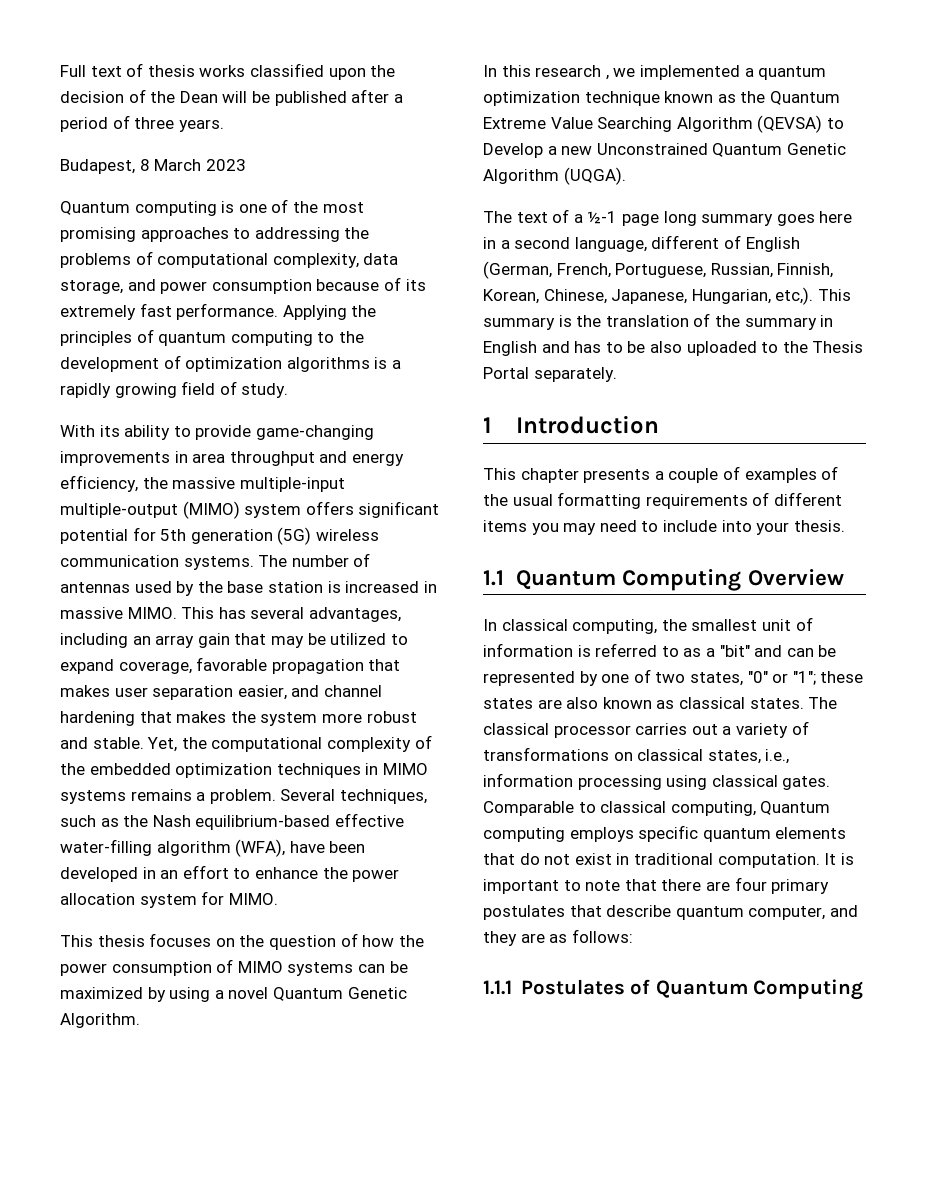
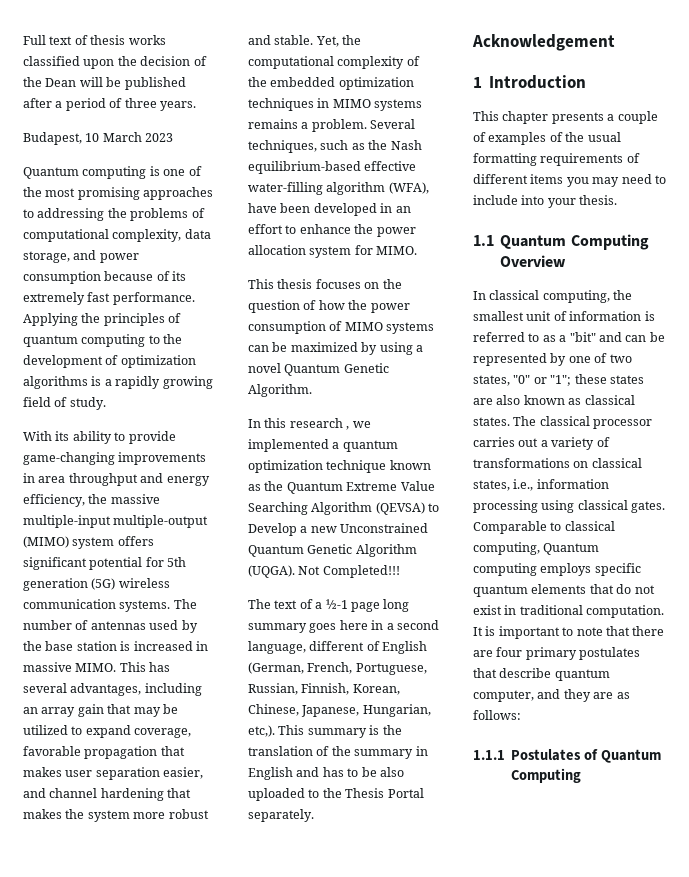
[139,159,150,171] 8 -> [85,133,100,142] 10
(626, 176) none -> [298,565,400,578] Not Completed!!!
(617, 374) none -> [472,34,615,51] // Acknowledgement

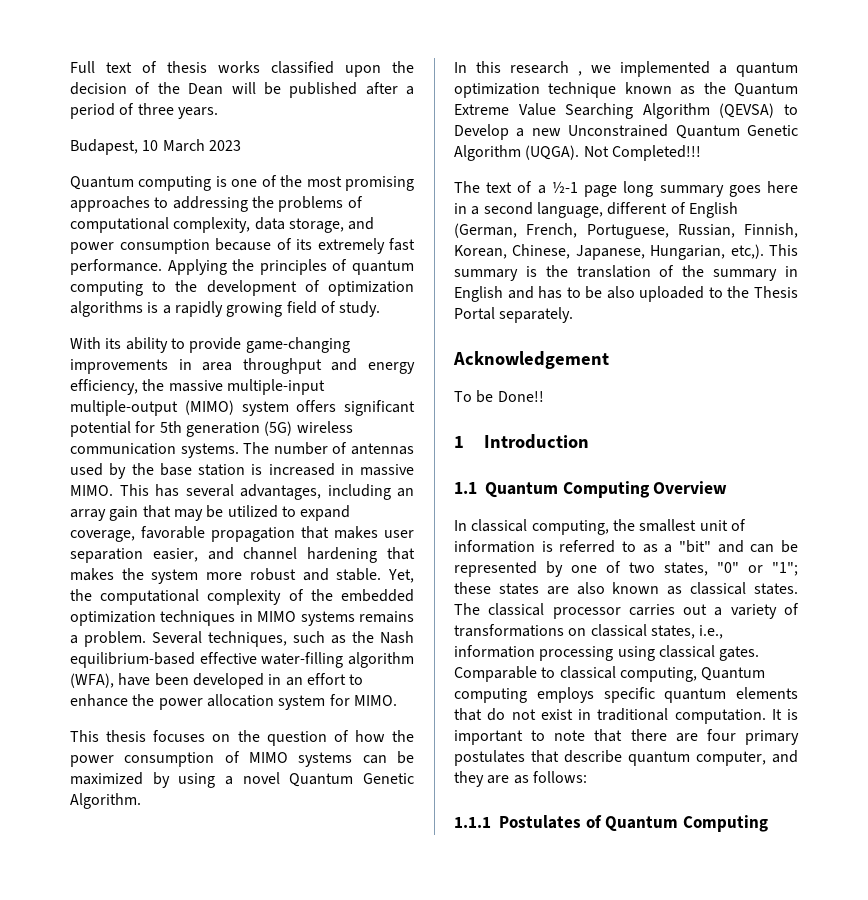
(615, 42) none -> [454,390,544,403] // To be Done!!
[473,111,658,124] [473,132,621,145] [473,153,640,166] [473,174,666,187] [473,195,618,208] // This chapter presents a couple of examples of the usual formatting requirements of different items you may need to include into your thesis. -> (590, 441) none

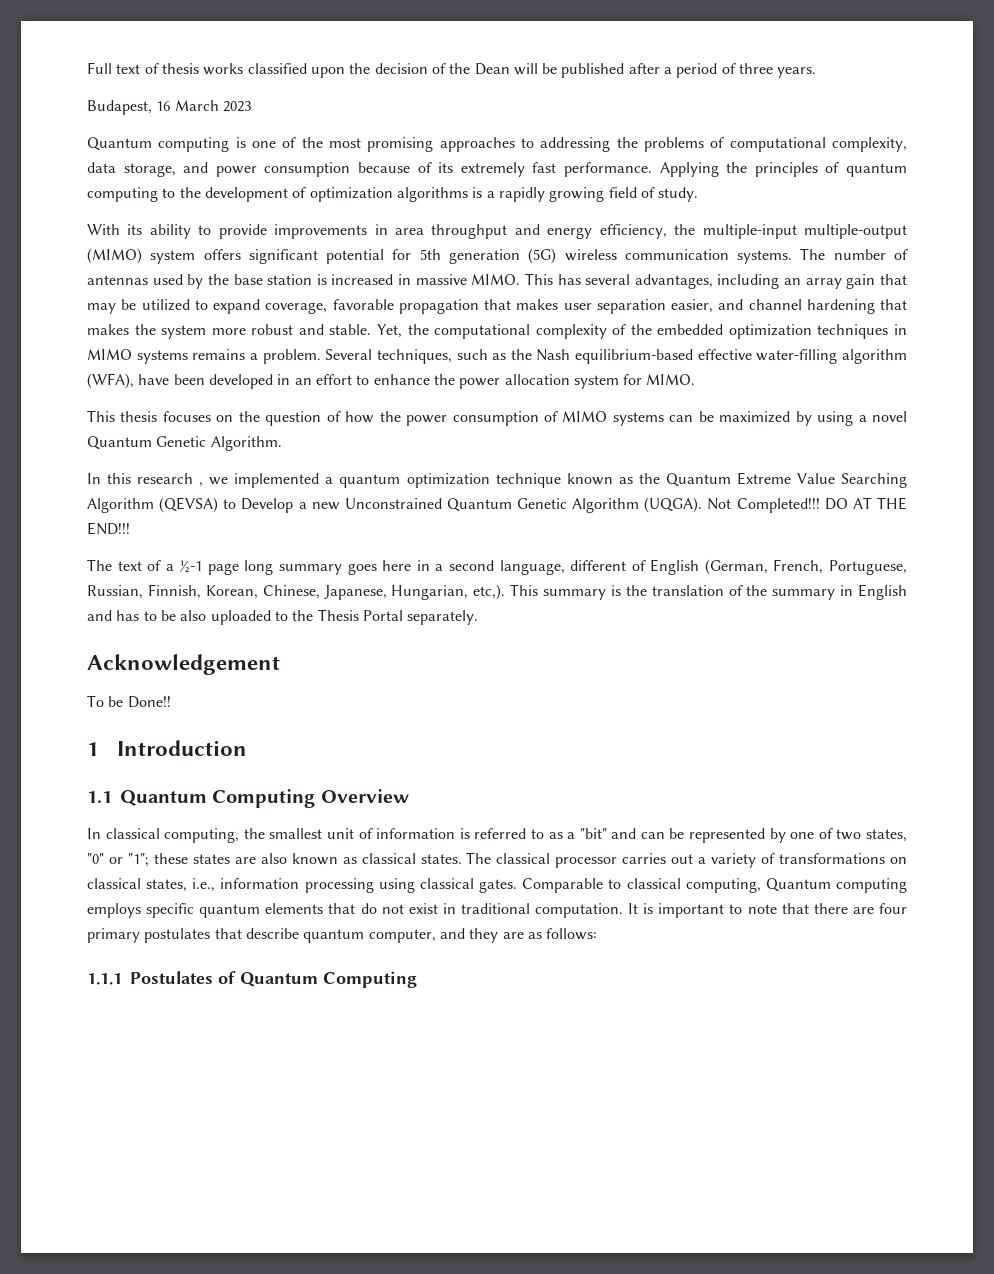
[142,140,159,151] 10 -> [156,101,171,111] 16
[245,337,350,353] game-changing -> (267, 231) none
[168,380,223,392] massive -> (696, 229) none
(701, 153) none -> [824,497,907,510] [87,522,130,535] DO AT THE END!!!

